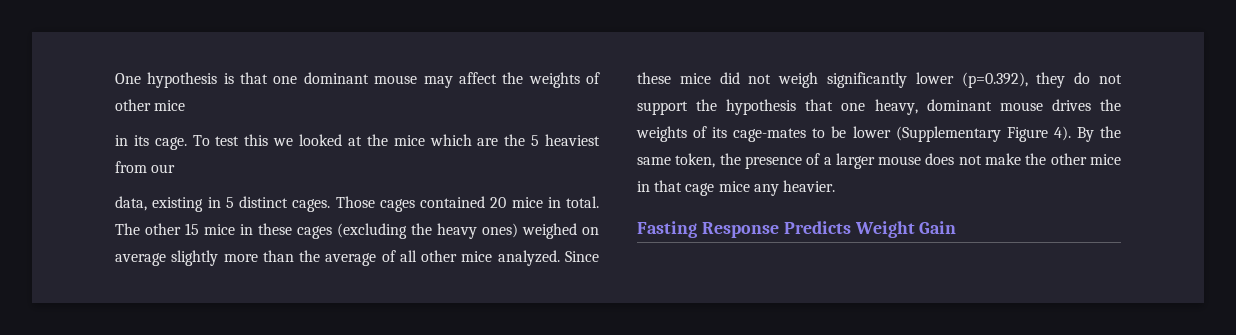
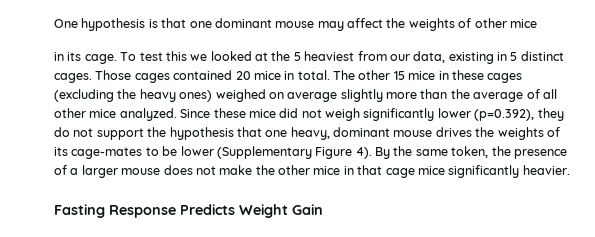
[393,134,526,146] mice which are the -> (291, 56) none
(176, 168) // -> (410, 57) none
[753,184,779,196] any -> [448,165,520,178] significantly

